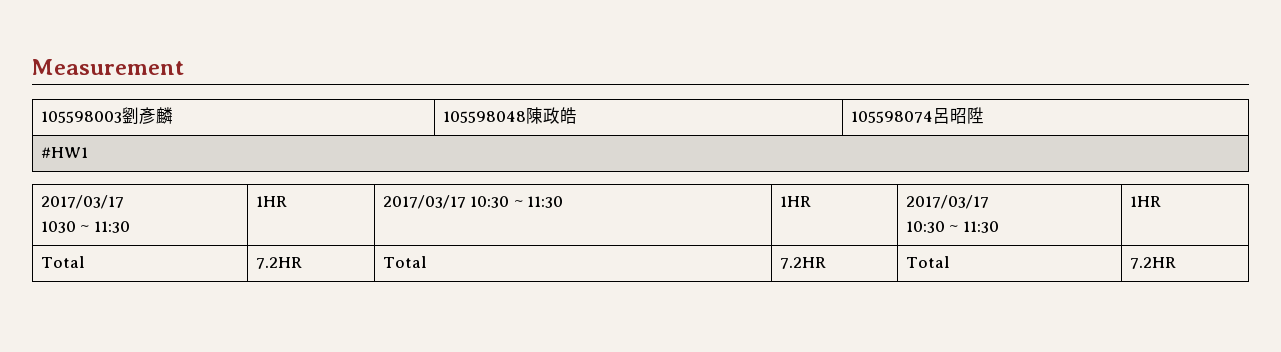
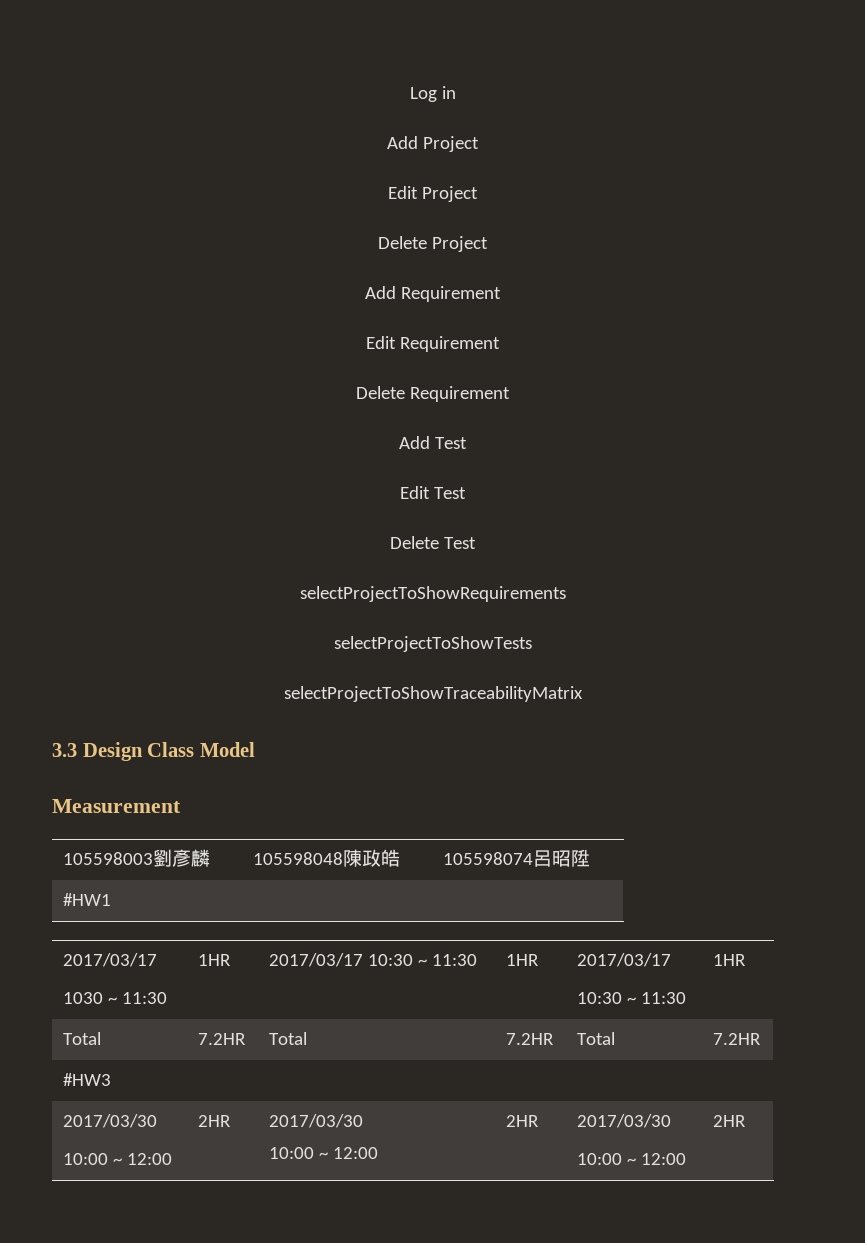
(32, 67) none -> [409,86,456,102] [387,136,479,152] [388,186,478,202] [378,236,488,252] [365,286,501,302] [366,336,500,352] [356,386,510,402] [399,436,467,449] [400,486,466,499] [390,536,476,549] [299,586,566,602] [333,636,532,652] [283,686,583,702] [52,742,255,761] Log in // Add Project // Edit Project // Delete Project // Add Requirement // Edit Requirement // Delete Requirement // Add Test // Edit Test // Delete Test // selectProjectToShowRequirements // selectProjectToShowTests // selectProjectToShowTraceabilityMatrix // 3.3 Design Class Model //
(1176, 263) none -> [63,1073,112,1086] [63,1114,158,1128] [63,1153,173,1165] [198,1115,232,1127] [269,1114,364,1128] [269,1147,379,1159] [506,1115,540,1127] [577,1114,672,1128] [577,1153,687,1165] [713,1115,747,1127] // #HW3 // 2017/03/30 // 10:00 ~ 12:00 | 2HR | 2017/03/30 // 10:00 ~ 12:00 | 2HR | 2017/03/30 // 10:00 ~ 12:00 | 2HR

